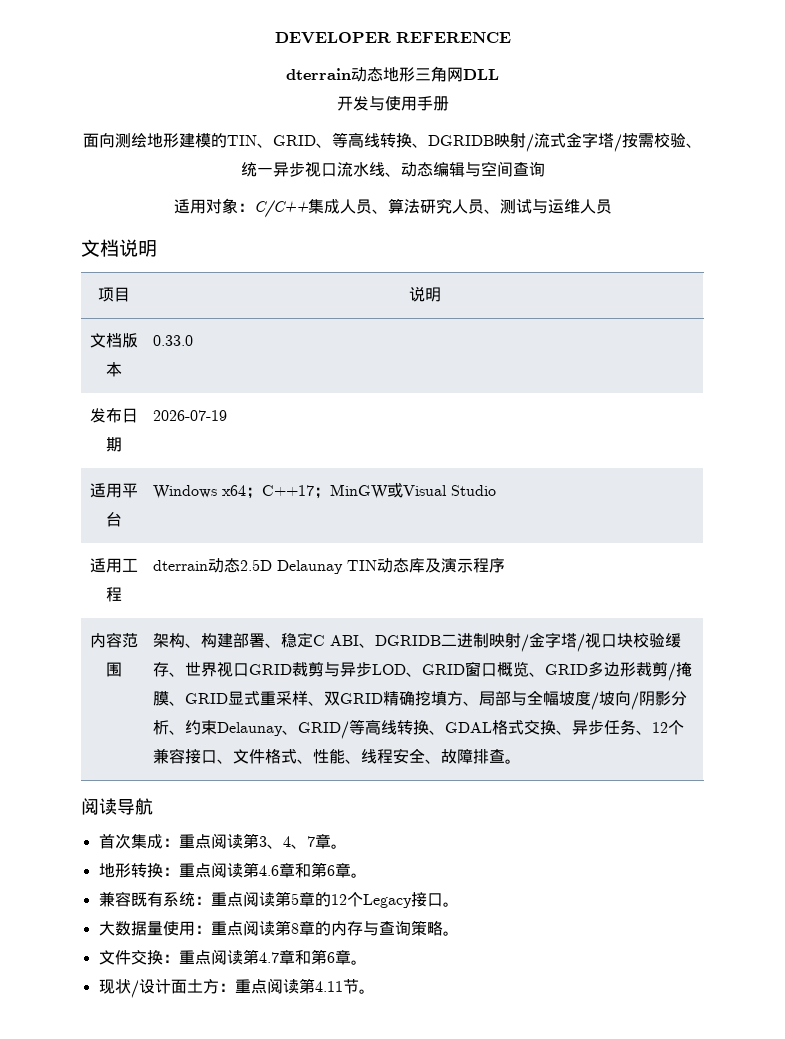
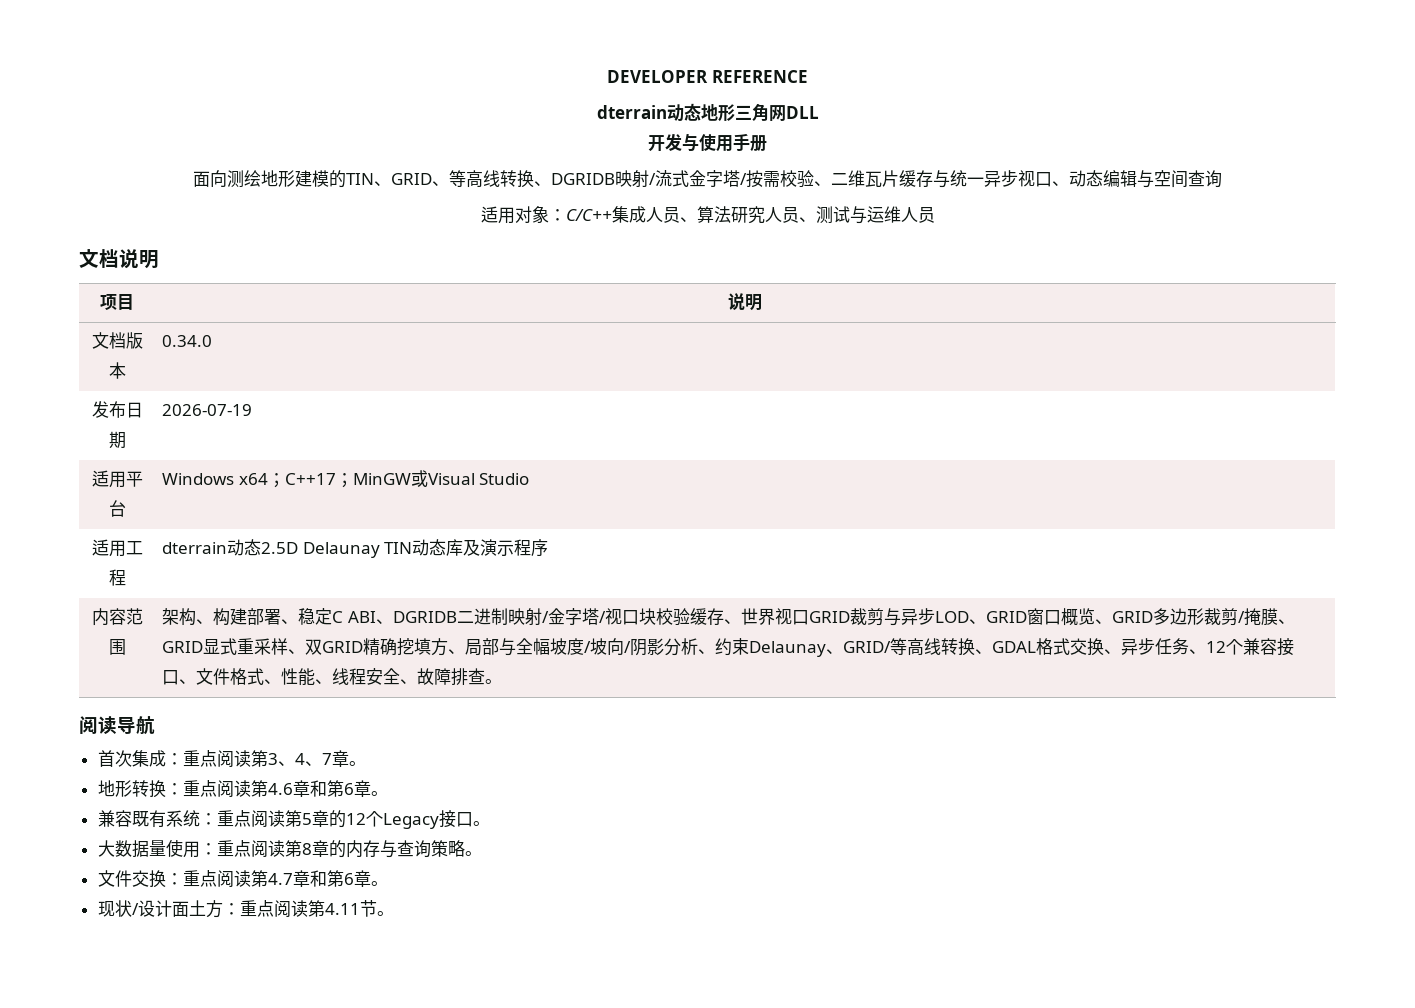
(702, 145) none -> [831,170,950,188] 二维瓦片缓存与
[336,162,385,177] 流水线 -> (1052, 179) none
[152,335,193,346] 0.33.0 -> [162,335,213,347] 0.34.0

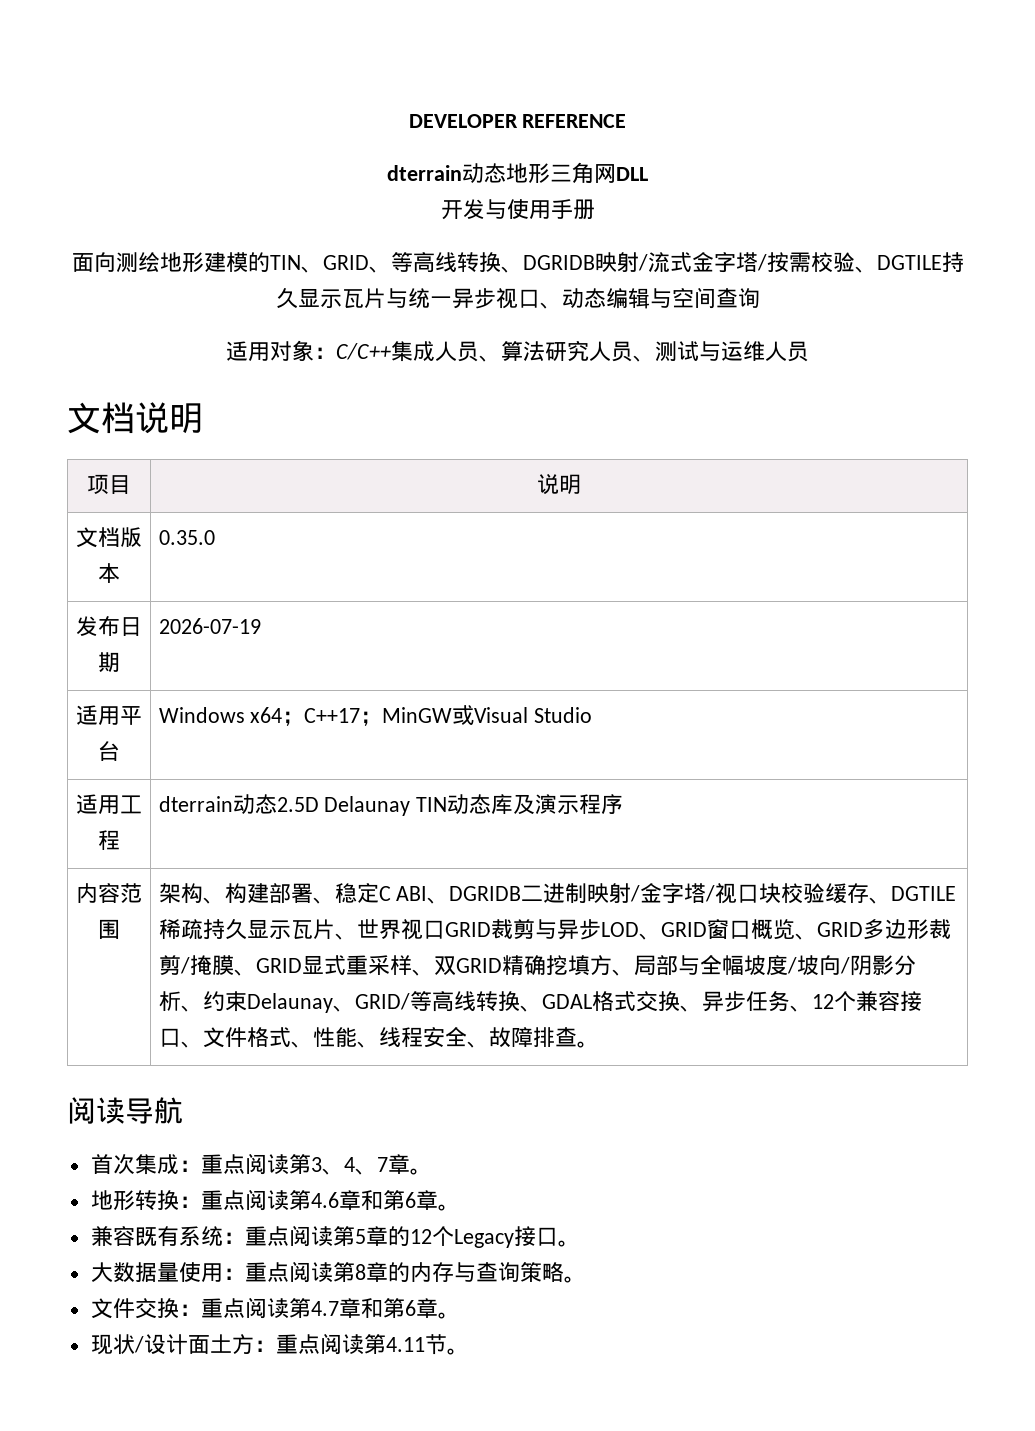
[831,170,933,187] 二维瓦片缓存 -> [876,252,964,272] [275,288,386,309] DGTILE持久显示瓦片
[162,335,213,347] 0.34.0 -> [158,530,215,545] 0.35.0
(741, 621) none -> [891,886,957,901] [158,919,357,940] DGTILE稀疏持久显示瓦片、

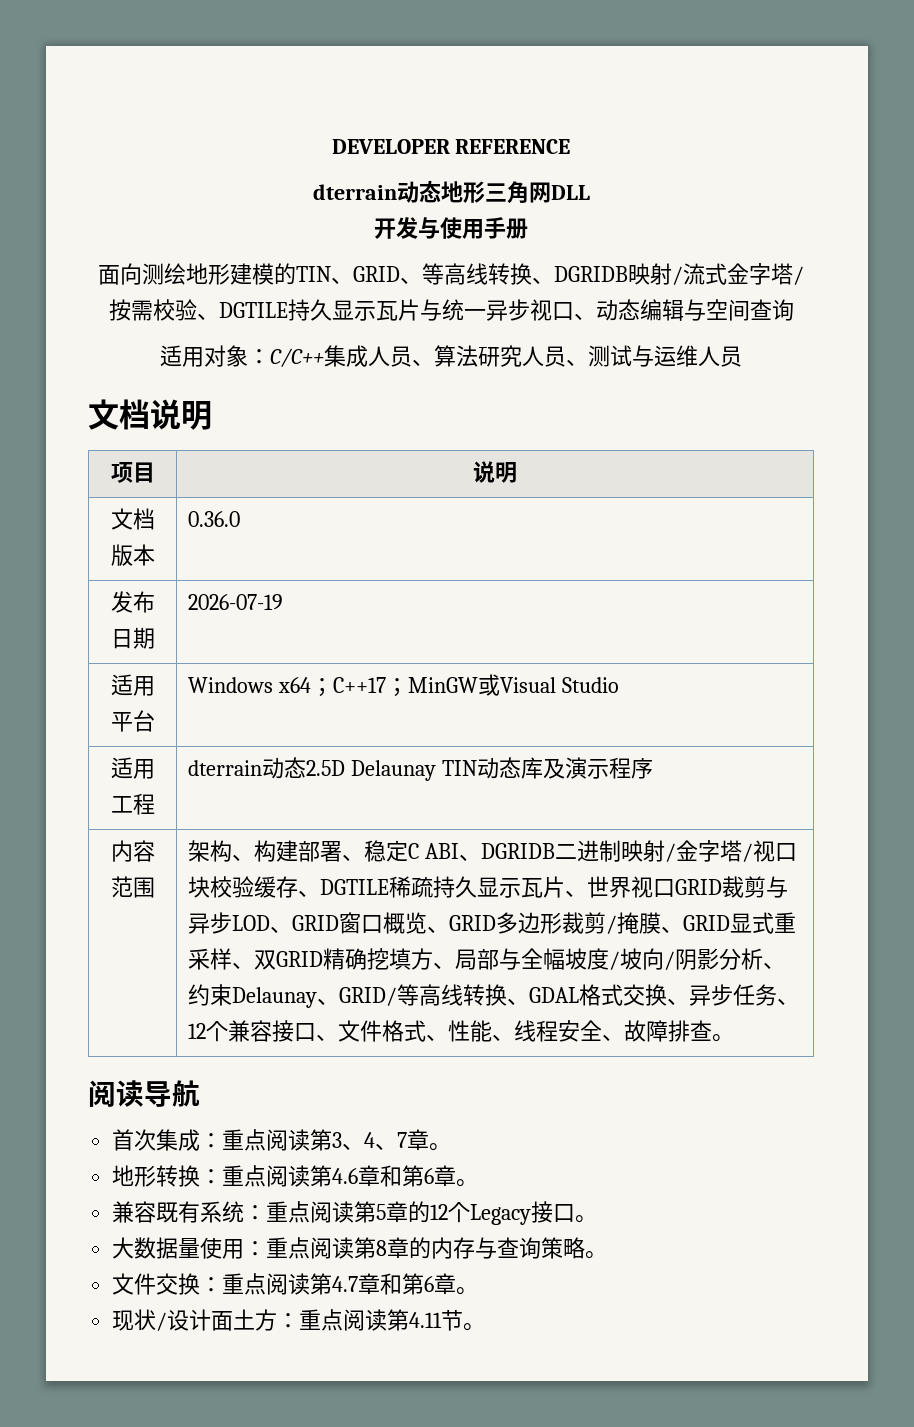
[158,530,215,545] 0.35.0 -> [188,511,241,527] 0.36.0

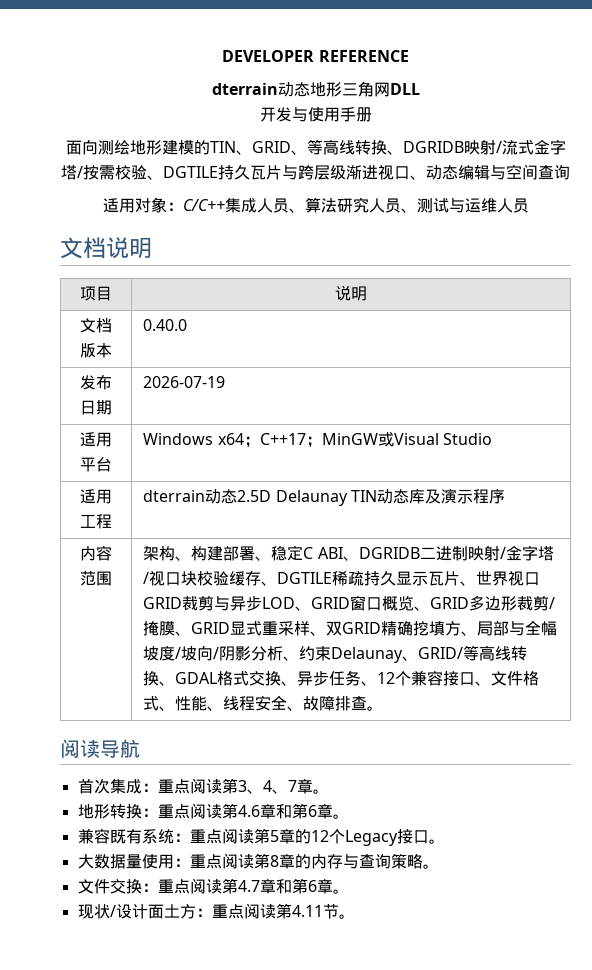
[331,299,530,321] 显示瓦片与统一异步 -> [250,165,378,180] 瓦片与跨层级渐进
[188,511,241,527] 0.36.0 -> [143,319,188,331] 0.40.0

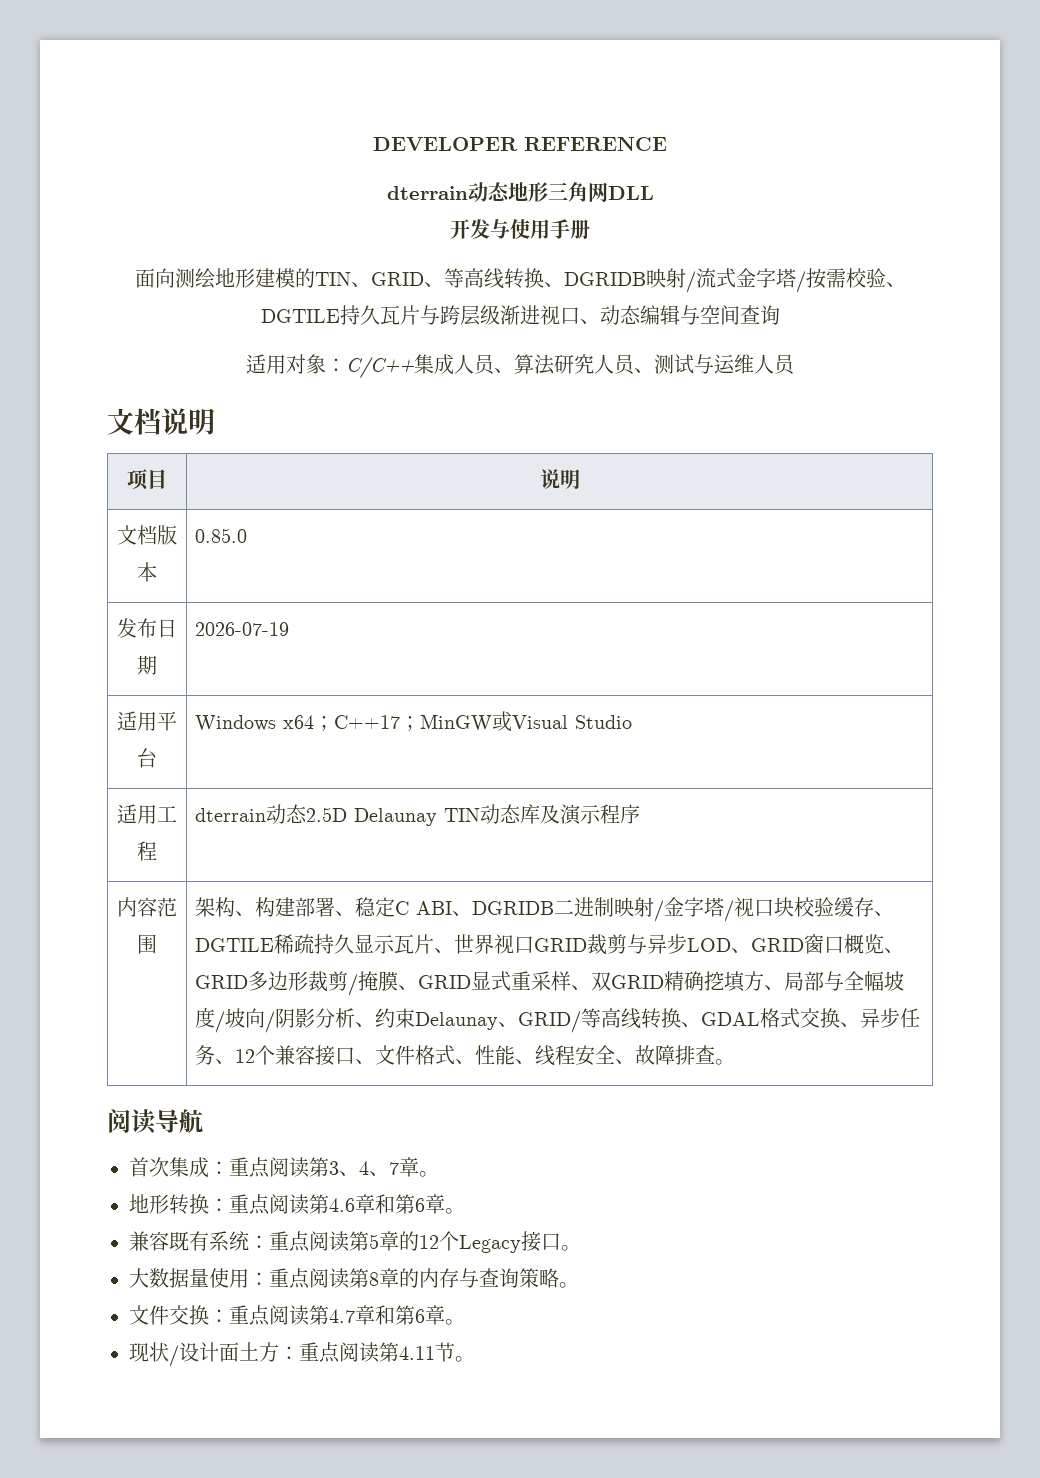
[143,319,188,331] 0.40.0 -> [195,528,248,543] 0.85.0

